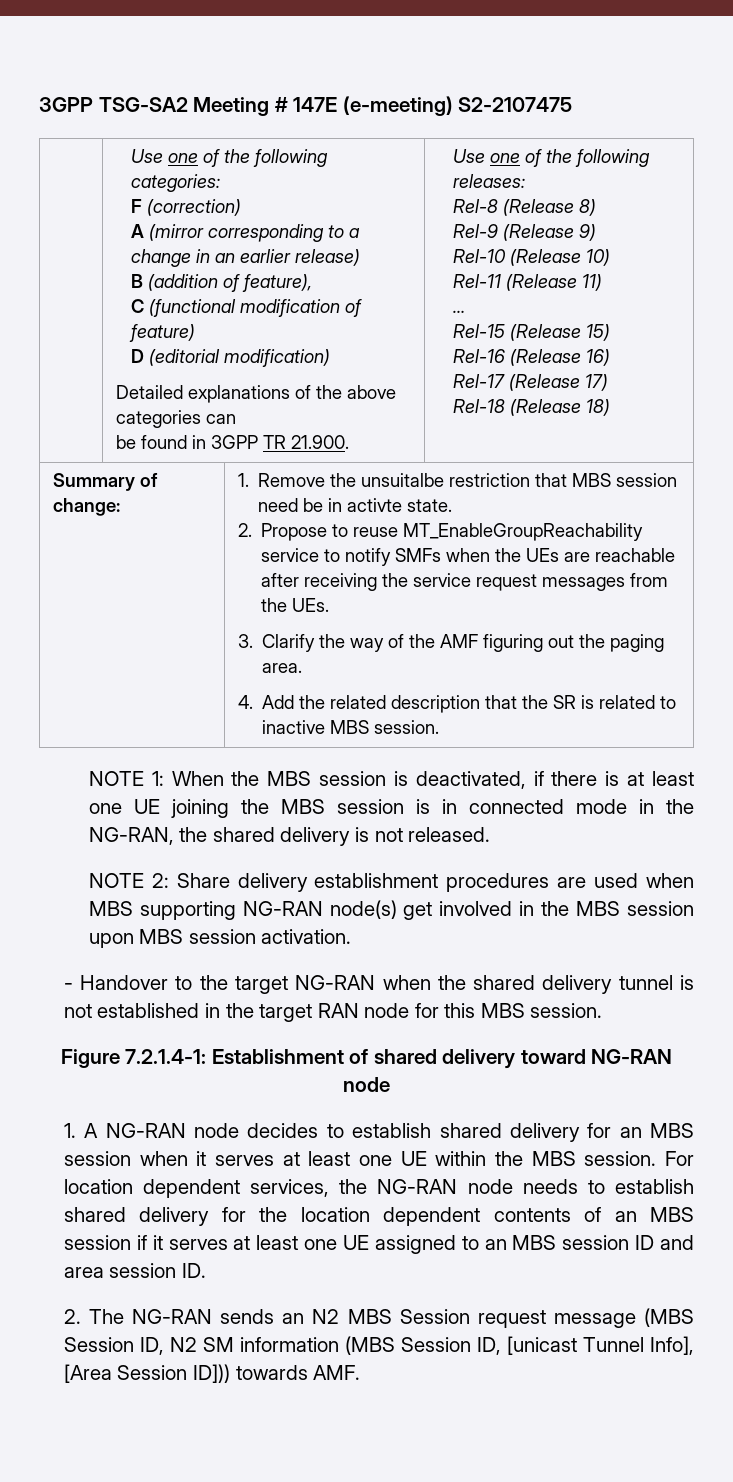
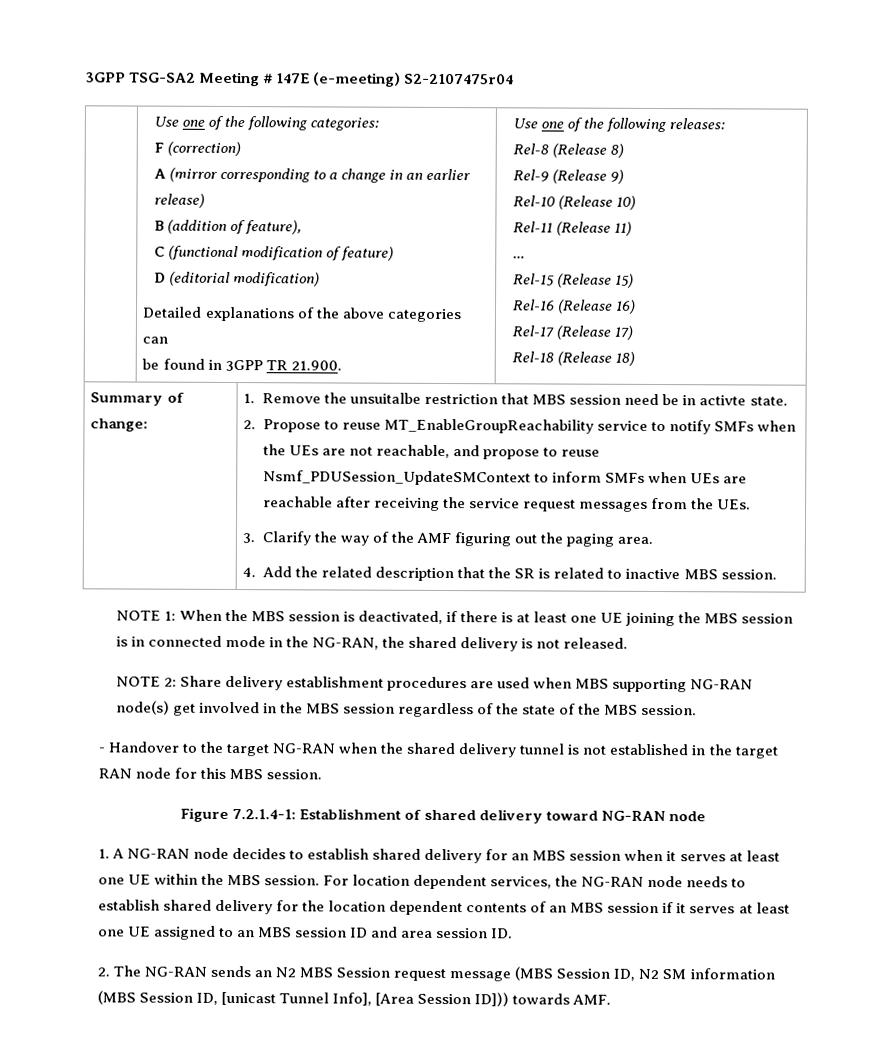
[458,97,573,112] S2-2107475 -> [404,73,515,85] S2-2107475r04
(591, 557) none -> [349,444,601,460] [262,470,748,486] not reachable, and propose to reuse Nsmf_PDUSession_UpdateSMContext to inform SMFs when UEs are
[88,929,352,948] upon MBS session activation. -> [397,702,698,718] regardless of the state of the MBS session.

